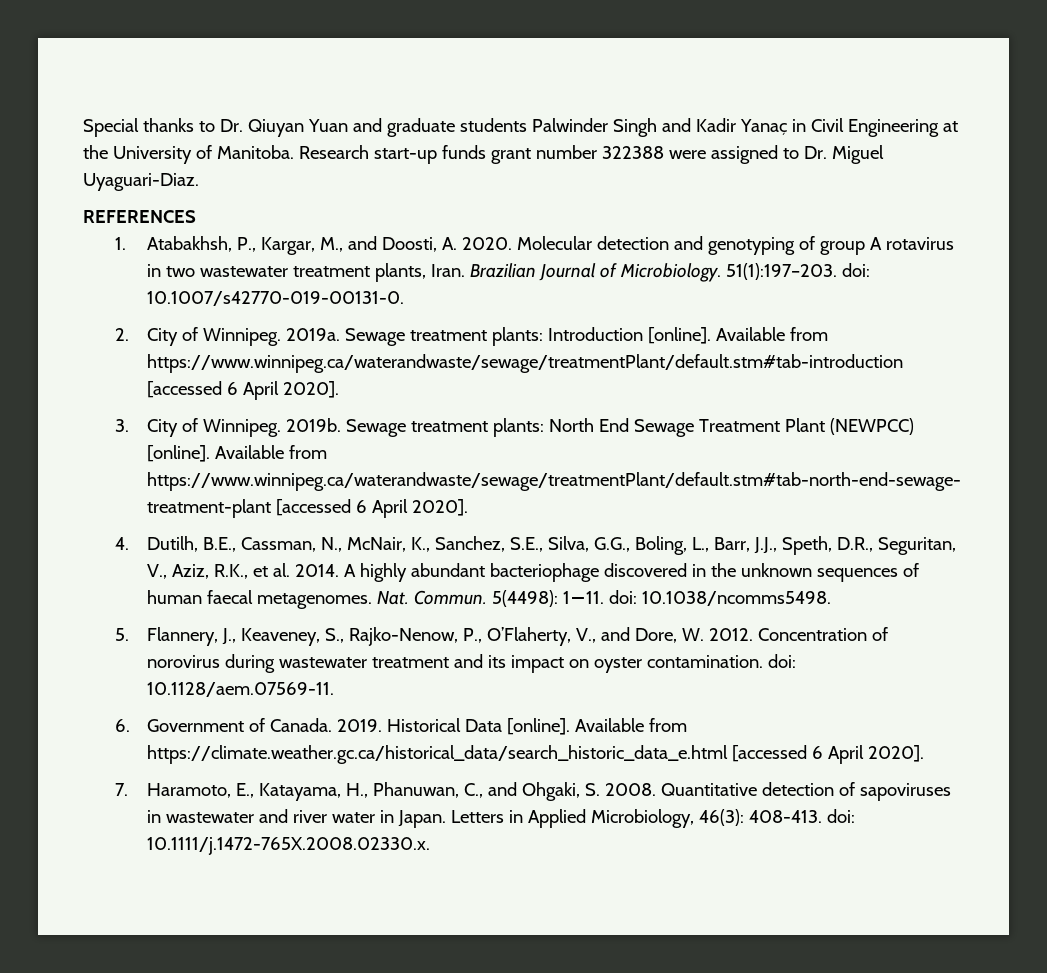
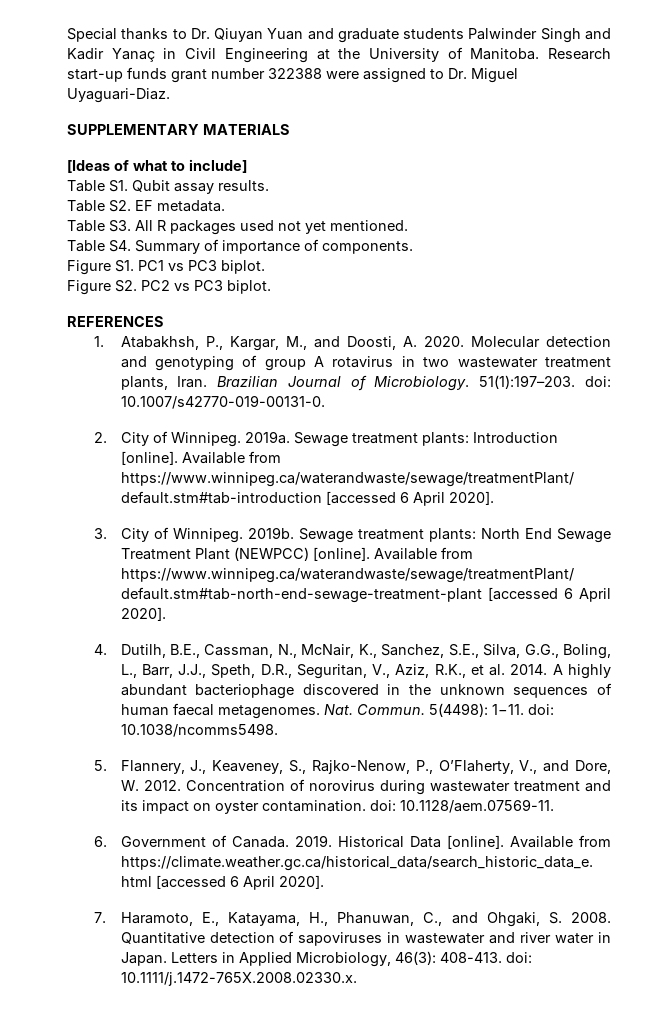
(199, 182) none -> [67,124,290,135] [67,159,247,173] [67,180,269,194] [67,200,225,212] [67,220,408,235] [67,239,413,254] [67,260,265,275] [67,280,271,295] // SUPPLEMENTARY MATERIALS // [Ideas of what to include] // Table S1. Qubit assay results. // Table S2. EF metadata. // Table S3. All R packages used not yet mentioned. // Table S4. Summary of importance of components. // Figure S1. PC1 vs PC3 biplot. // Figure S2. PC2 vs PC3 biplot.

